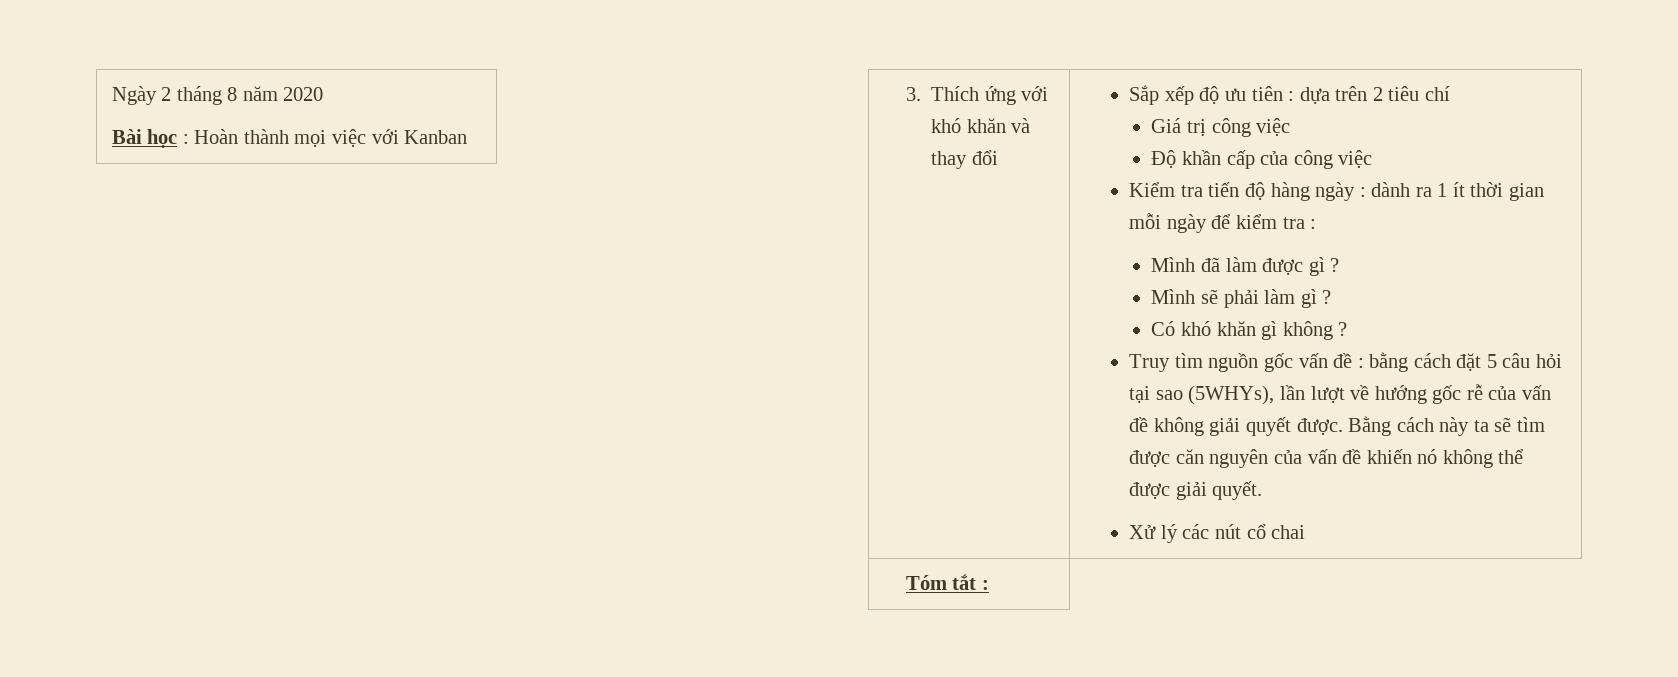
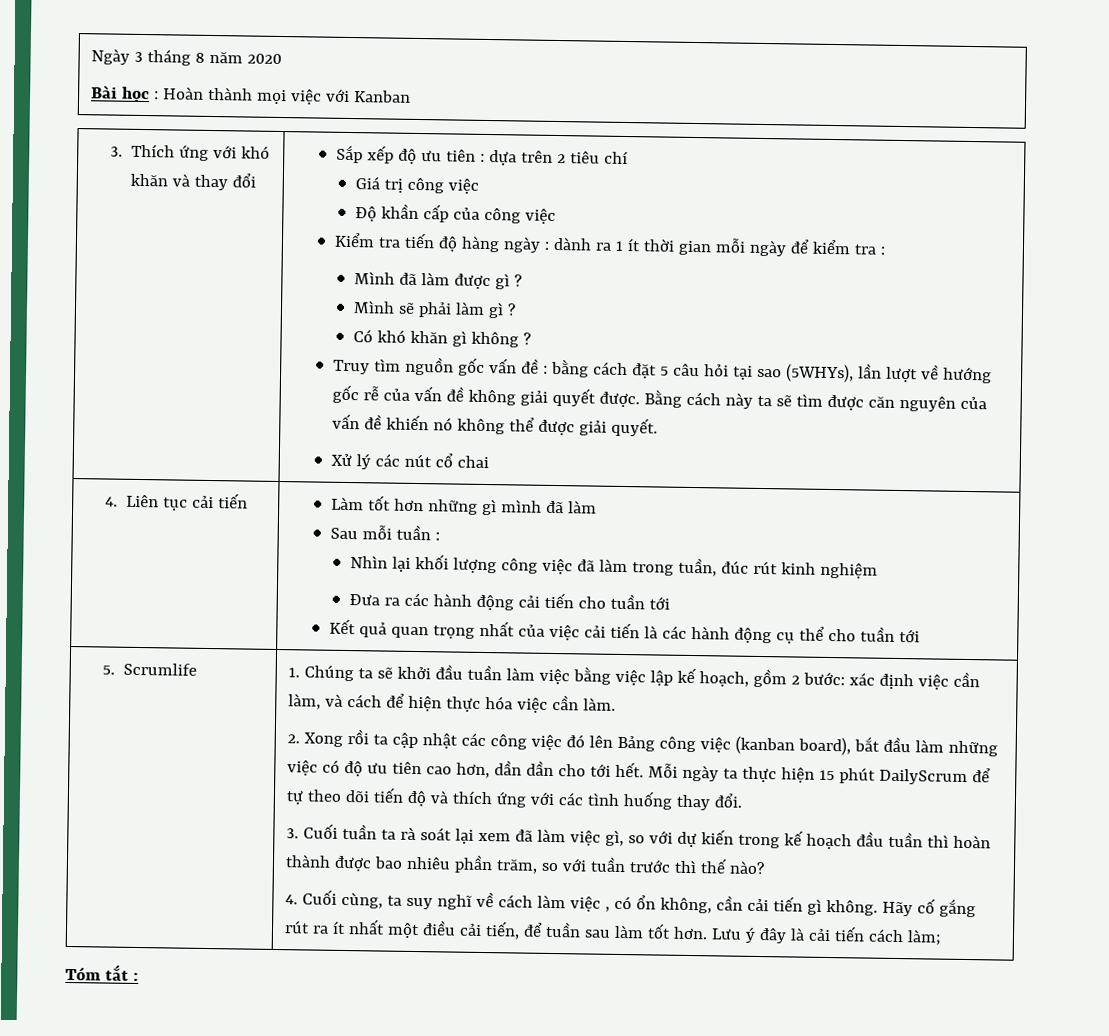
[161,87,172,101] 2 -> [133,51,143,62] 3
(1306, 532) none -> [104,493,248,511] [331,495,598,516] [330,524,441,541] [349,553,878,579] [348,592,670,611] [329,618,920,644] [101,662,197,676] [287,664,980,690] [287,693,616,713] [286,729,998,757] [286,759,991,786] [285,787,743,811] [285,823,991,850] [284,854,765,875] [284,889,976,918] [283,919,942,946] 4. Liên tục cải tiến | Làm tốt hơn những gì mình đã làm // Sau mỗi tuần : // Nhìn lại khối lượng công việc đã làm trong tuần, đúc rút kinh nghiệm // Đưa ra các hành động cải tiến cho tuần tới // Kết quả quan trọng nhất của việc cải tiến là các hành động cụ thể cho tuần tới // 5. Scrumlife | 1. Chúng ta sẽ khởi đầu tuần làm việc bằng việc lập kế hoạch, gồm 2 bước: xác định việc cần làm, và cách để hiện thực hóa việc cần làm. // 2. Xong rồi ta cập nhật các công việc đó lên Bảng công việc (kanban board), bắt đầu làm những việc có độ ưu tiên cao hơn, dần dần cho tới hết. Mỗi ngày ta thực hiện 15 phút DailyScrum để tự theo dõi tiến độ và thích ứng với các tình huống thay đổi. // 3. Cuối tuần ta rà soát lại xem đã làm việc gì, so với dự kiến trong kế hoạch đầu tuần thì hoàn thành được bao nhiêu phần trăm, so với tuần trước thì thế nào? // 4. Cuối cùng, ta suy nghĩ về cách làm việc , có ổn không, cần cải tiến gì không. Hãy cố gắng rút ra ít nhất một điều cải tiến, để tuần sau làm tốt hơn. Lưu ý đây là cải tiến cách làm; //

